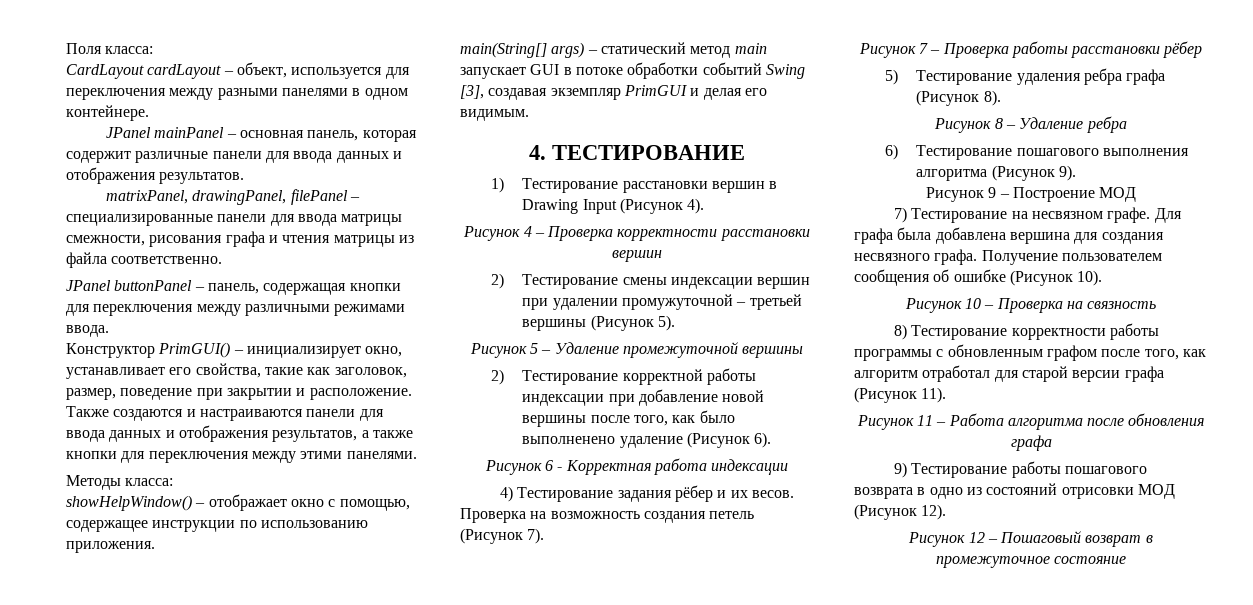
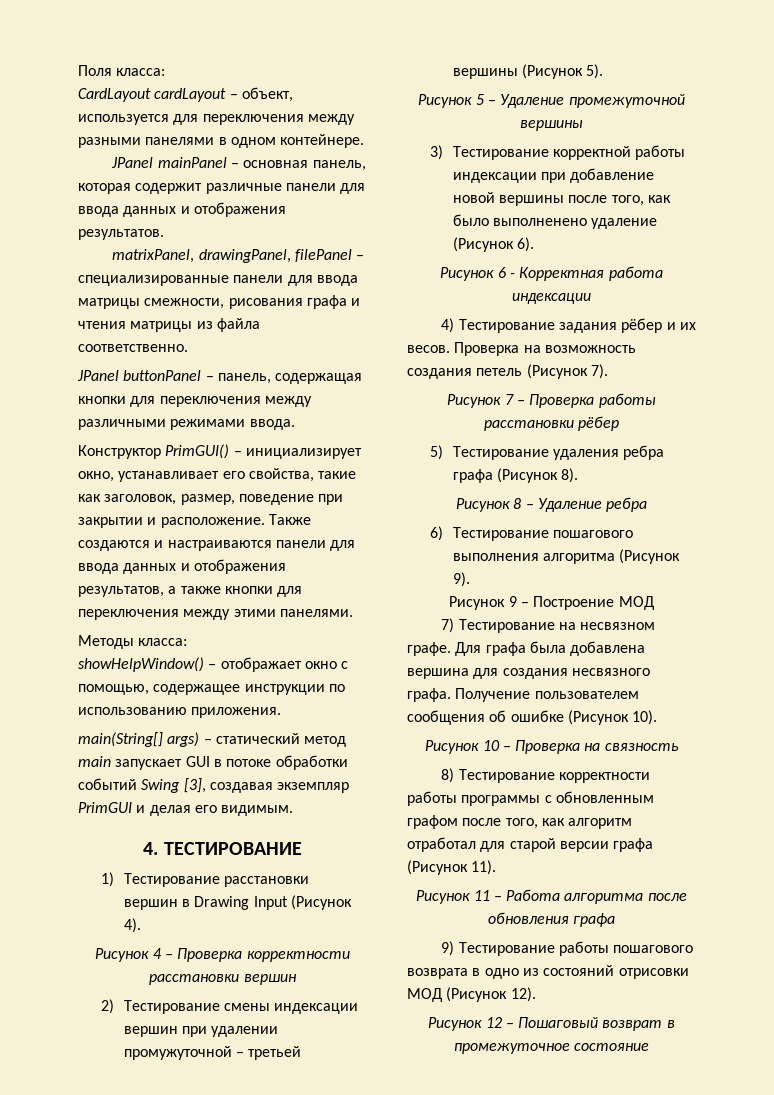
[491,369,505,385] 2) -> [429,145,443,160] 3)

